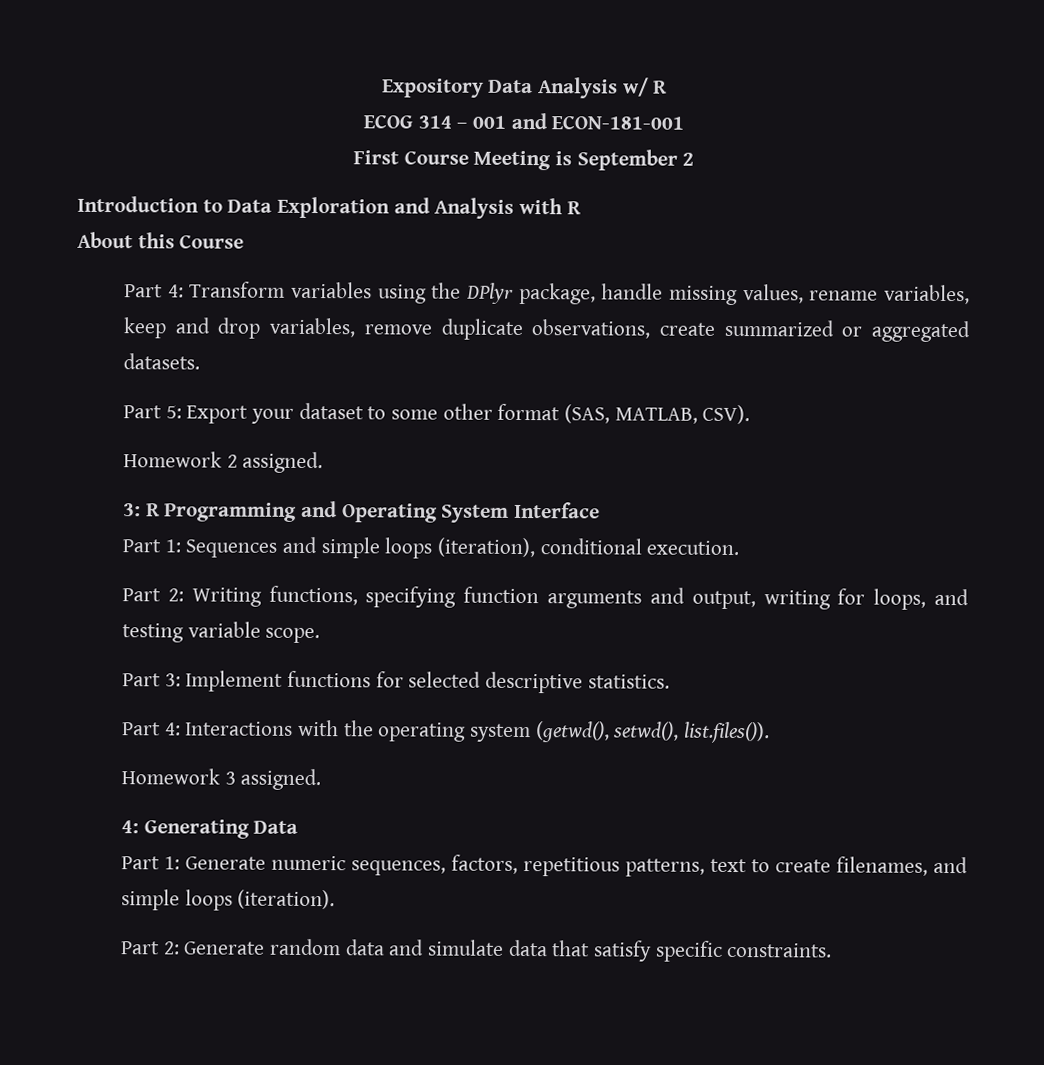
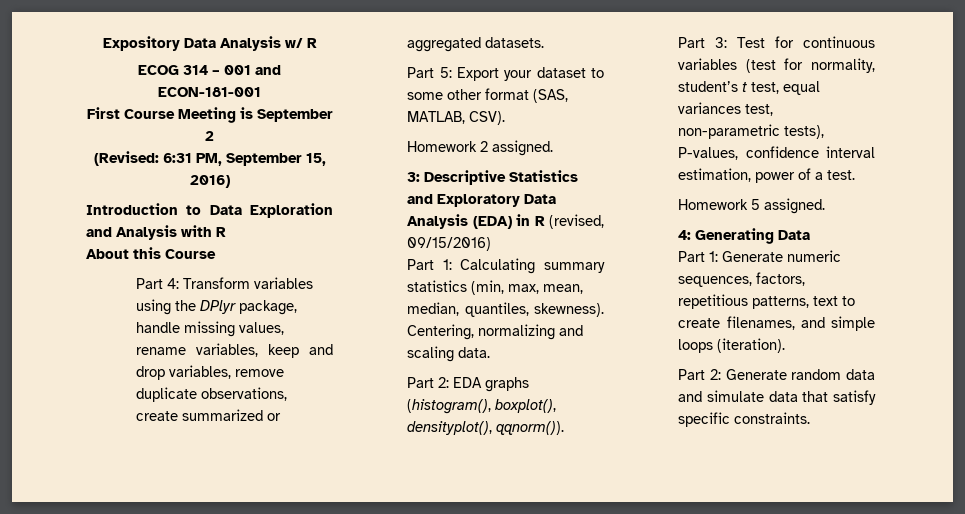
(695, 159) none -> [93,151,326,166] [189,175,230,188] // (Revised: 6:31 PM, September 15, 2016)
[145,500,601,523] [122,536,740,559] [122,585,969,610] [122,621,321,644] [122,670,670,694] [122,719,771,744] [121,768,236,785] R Programming and Operating System Interface // Part 1: Sequences and simple loops (iteration), conditional execution. // Part 2: Writing functions, specifying function arguments and output, writing for loops, and testing variable scope. // Part 3: Implement functions for selected descriptive statistics. // Part 4: Interactions with the operating system (getwd(), setwd(), list.files()). // Homework 3 -> [424,170,579,185] [407,194,557,207] [407,214,604,229] [407,237,492,251] [407,258,605,274] [407,280,584,295] [407,302,604,317] [407,324,584,340] [407,346,491,362] [407,377,530,392] [407,399,557,414] [407,421,565,435] [678,36,875,48] [678,58,875,73] [678,81,821,95] [678,102,774,116] [678,124,825,139] [678,146,875,160] [678,168,856,183] [678,199,761,210] Descriptive Statistics and Exploratory Data Analysis (EDA) in R (revised, 09/15/2016) // Part 1: Calculating summary statistics (min, max, mean, median, quantiles, skewness). Centering, normalizing and scaling data. // Part 2: EDA graphs (histogram(), boxplot(), densityplot(), qqnorm()). // Part 3: Test for continuous variables (test for normality, student’s t test, equal variances test, non-parametric tests), P-values, confidence interval estimation, power of a test. // Homework 5

